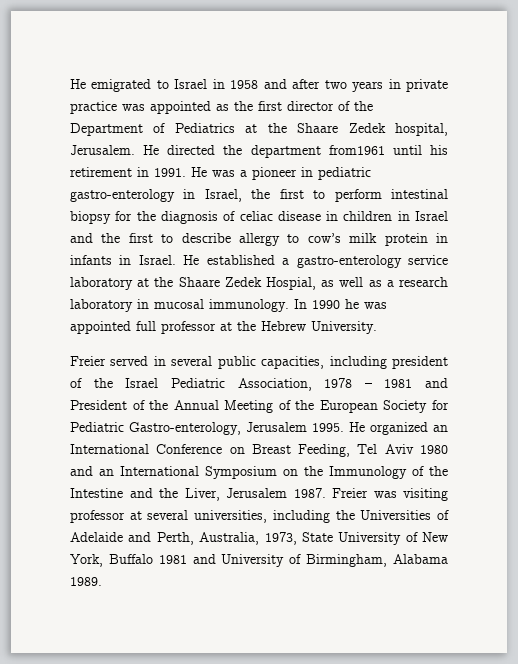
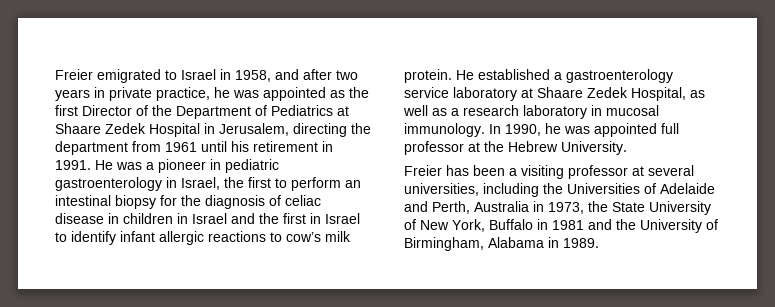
[70,79,86,89] He -> [55,69,93,80] Freier
[230,80,259,89] 1958 -> [235,70,271,82] 1958,
[70,101,117,114] practice -> [156,87,230,101] practice, he
[287,101,334,111] director -> [82,105,132,116] Director
[267,123,448,136] [70,145,385,158] the Shaare Zedek hospital, Jerusalem. He directed the department from1961 -> [55,123,371,137] [55,141,197,155] Shaare Zedek Hospital in Jerusalem, directing the department from 1961
[70,189,175,202] gastro-enterology -> [55,177,162,191] gastroenterology
(382, 195) none -> [345,180,361,188] an
[161,233,448,246] [70,255,176,265] to describe allergy to cow’s milk protein in infants in Israel. -> [310,213,360,224] [55,231,351,245] [404,69,452,83] in Israel to identify infant allergic reactions to cow’s milk protein.
[296,255,402,268] gastro-enterology -> [566,69,673,83] gastroenterology
[154,277,316,290] the Shaare Zedek Hospial, -> [537,87,686,101] Shaare Zedek Hospital,
[312,300,340,309] 1990 -> [505,124,541,136] 1990,
[110,356,448,369] [70,378,448,391] [70,400,449,413] [70,422,448,435] [70,444,448,457] [70,466,448,479] [70,488,397,501] served in several public capacities, including president of the Israel Pediatric Association, 1978 – 1981 and President of the Annual Meeting of the European Society for Pediatric Gastro-enterology, Jerusalem 1995. He organized an International Conference on Breast Feeding, Tel Aviv 1980 and an International Symposium on the Immunology of the Intestine and the Liver, Jerusalem 1987. Freier was -> [446,165,517,176] has been a
[199,532,297,545] Australia, 1973, -> [474,201,608,214] Australia in 1973, the
[158,554,216,564] 1981 and -> [537,219,636,230] in 1981 and the
(448, 559) none -> [548,237,559,248] in

